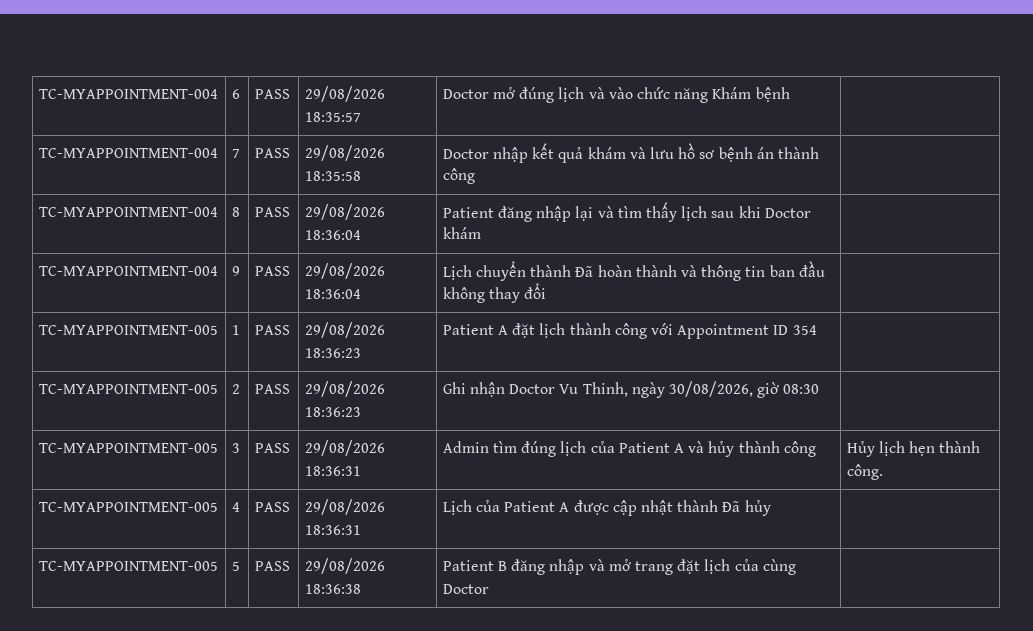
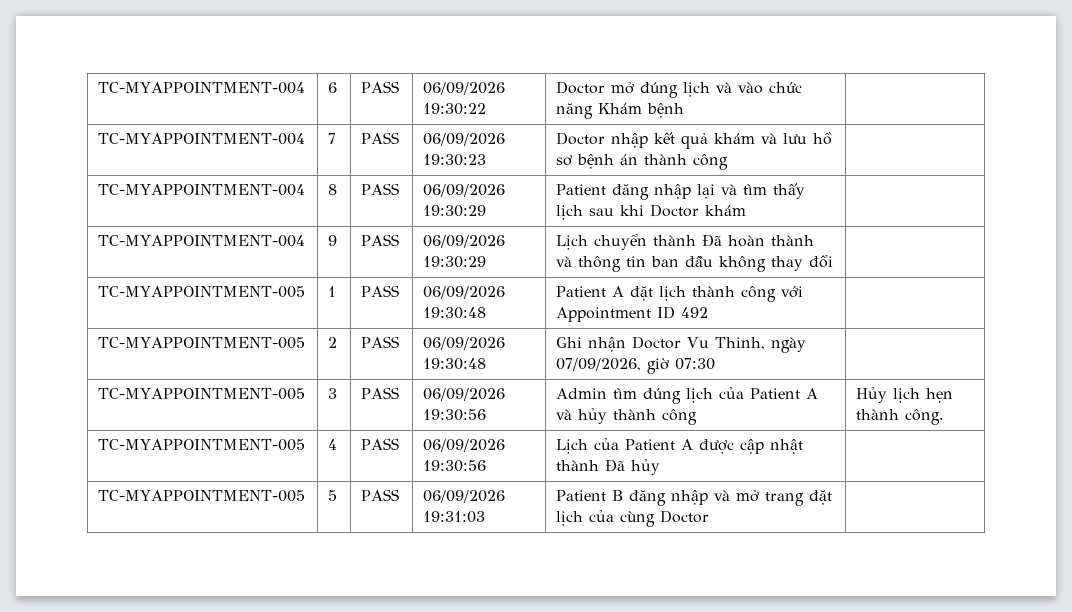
[304,86,385,102] [304,112,361,122] 29/08/2026 18:35:57 -> [423,82,506,95] [423,103,487,115] 06/09/2026 19:30:22
[304,145,385,161] [304,171,361,181] 29/08/2026 18:35:58 -> [423,133,506,146] [423,154,487,166] 06/09/2026 19:30:23
[304,204,385,220] [304,230,361,240] 29/08/2026 18:36:04 -> [423,184,506,197] [423,205,487,217] 06/09/2026 19:30:29
[304,263,385,279] [304,289,361,299] 29/08/2026 18:36:04 -> [423,235,506,248] [423,256,487,268] 06/09/2026 19:30:29
[304,322,385,338] [304,348,361,358] 29/08/2026 18:36:23 -> [423,286,506,299] [423,307,487,319] 06/09/2026 19:30:48
[792,325,817,335] 354 -> [681,307,709,318] 492
[304,381,385,397] [304,407,361,417] 29/08/2026 18:36:23 -> [423,337,506,350] [423,358,487,370] 06/09/2026 19:30:48
[668,381,820,398] 30/08/2026, giờ 08:30 -> [556,358,716,374] 07/09/2026, giờ 07:30
[304,440,385,456] [304,466,361,476] 29/08/2026 18:36:31 -> [423,388,506,401] [423,409,487,421] 06/09/2026 19:30:56
[304,499,385,515] [304,525,361,535] 29/08/2026 18:36:31 -> [423,439,506,452] [423,460,487,472] 06/09/2026 19:30:56
[304,558,385,574] [304,584,361,594] 29/08/2026 18:36:38 -> [423,490,506,503] [423,511,486,523] 06/09/2026 19:31:03

